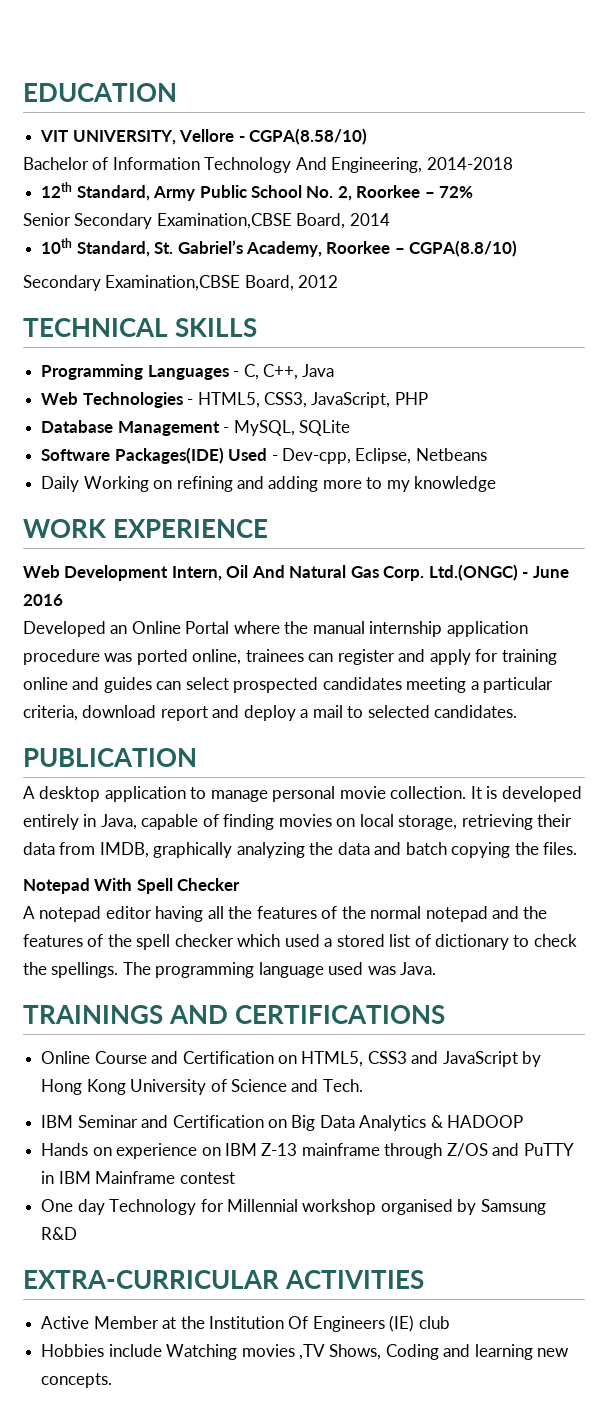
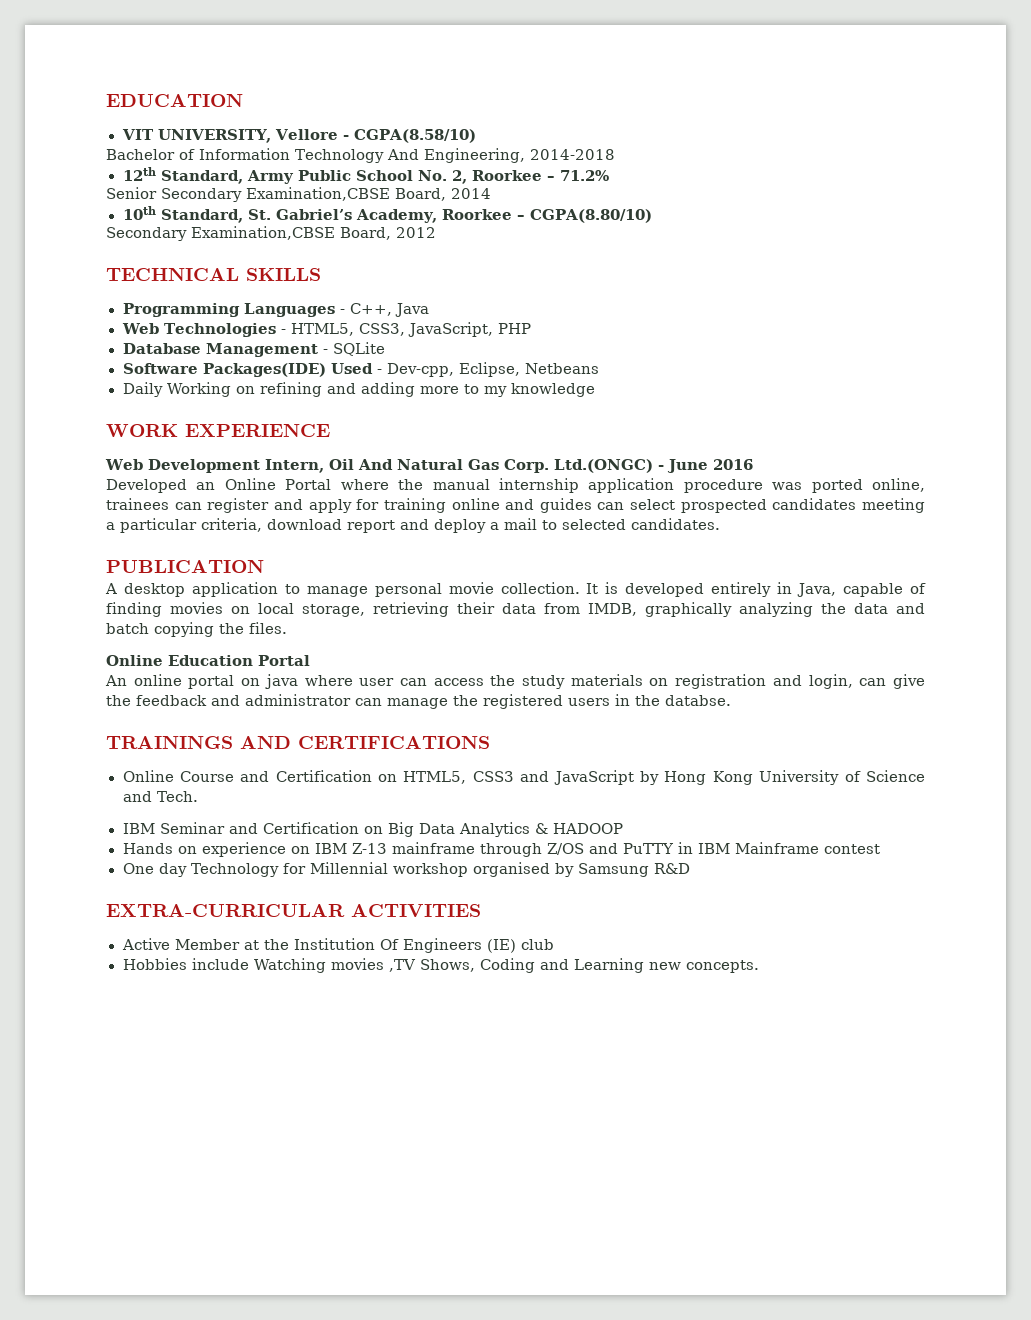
[439,186,474,198] 72% -> [559,170,609,181] 71.2%
[409,240,518,257] CGPA(8.8/10) -> [530,209,653,223] CGPA(8.80/10)
[243,364,259,380] C, -> (345, 311) none
[233,420,295,436] MySQL, -> (328, 351) none
[23,878,241,894] [23,906,548,922] [23,934,577,950] [23,962,437,978] Notepad With Spell Checker // A notepad editor having all the features of the normal notepad and the features of the spell checker which used a stored list of dictionary to check the spellings. The programming language used was Java. -> [106,655,310,666] [105,674,926,689] [106,694,731,709] Online Education Portal // An online portal on java where user can access the study materials on registration and login, can give the feedback and administrator can manage the registered users in the databse.
[474,1344,533,1360] learning -> [574,958,645,973] Learning

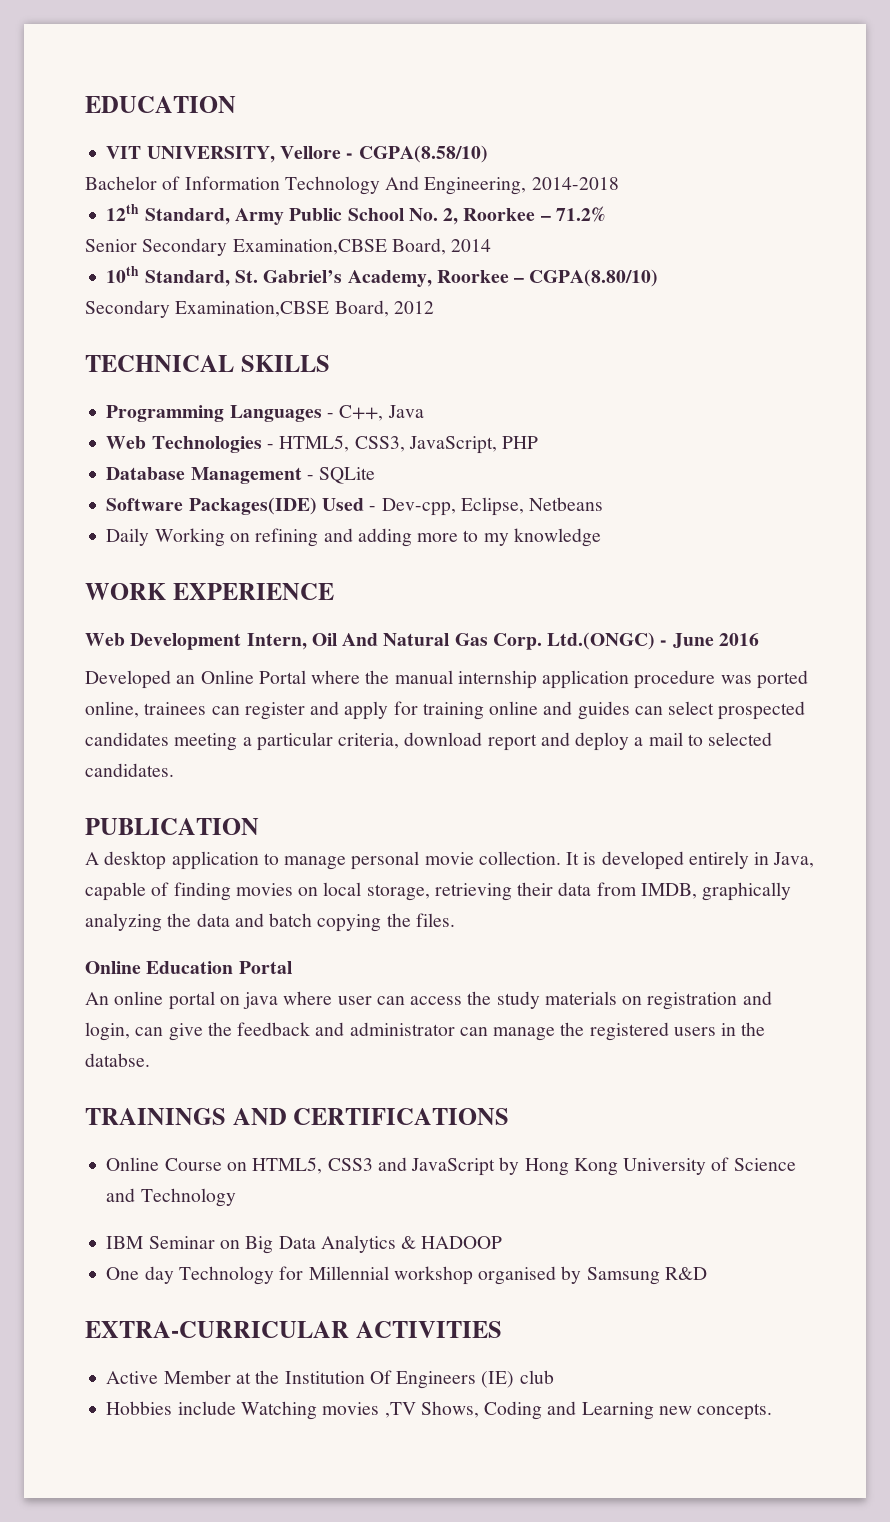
[240,770,372,782] and Certification -> (222, 1164) none
[156,791,199,802] Tech. -> [140,1188,236,1207] Technology
[228,822,359,834] and Certification -> (215, 1242) none
[122,842,880,857] // Hands on experience on IBM Z-13 mainframe through Z/OS and PuTTY in IBM Mainframe contest -> (503, 1242) none

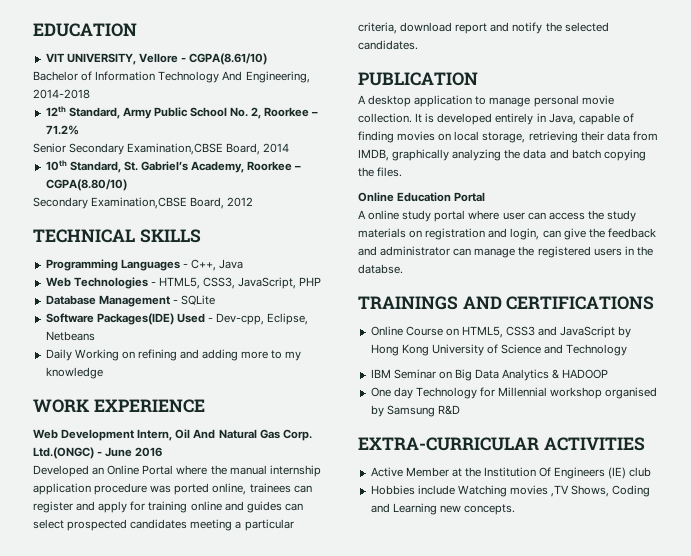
[358,145,488,163] CGPA(8.58/10) -> [189,53,268,65] CGPA(8.61/10)
[575,732,703,751] deploy a mail to -> [512,22,562,34] notify the
[85,991,279,1010] An online portal on java -> [358,210,466,222] A online study portal

